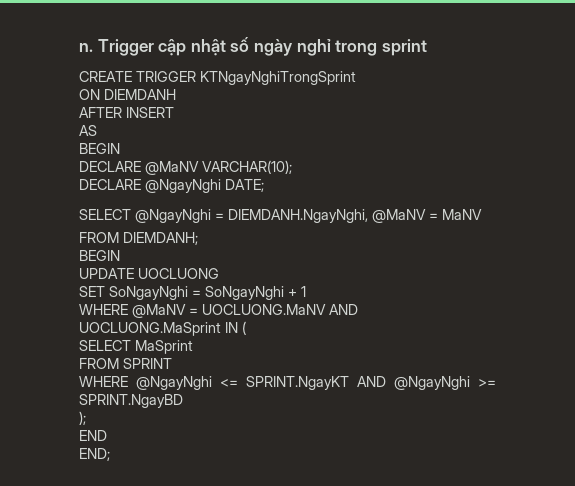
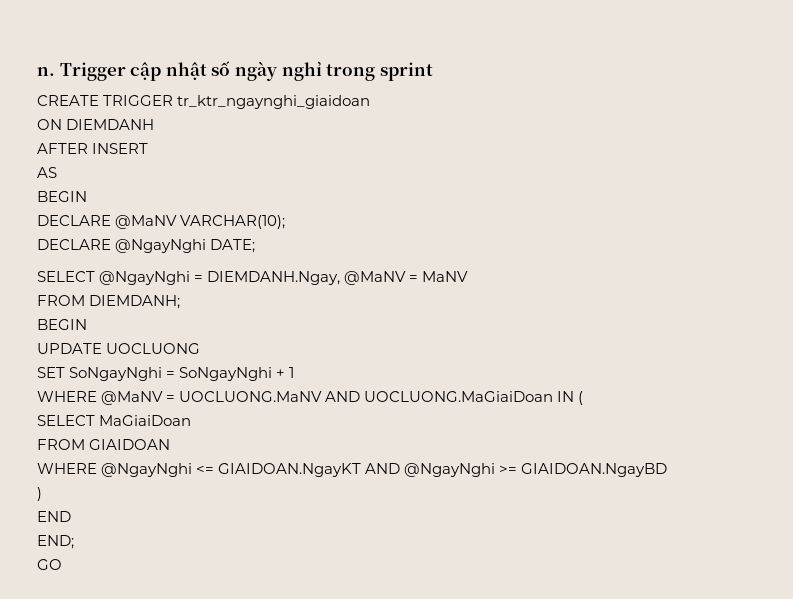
[200,71,356,85] KTNgayNghiTrongSprint -> [177,95,371,109] tr_ktr_ngaynghi_giaidoan
[228,209,368,223] DIEMDANH.NgayNghi, -> [207,271,341,285] DIEMDANH.Ngay,
[79,322,221,336] UOCLUONG.MaSprint -> [364,391,554,402] UOCLUONG.MaGiaiDoan
[135,340,193,354] [79,358,172,369] MaSprint // FROM SPRINT -> [99,415,192,426] [37,439,171,450] MaGiaiDoan // FROM GIAIDOAN
[246,376,349,390] SPRINT.NgayKT -> [218,463,362,477] GIAIDOAN.NgayKT
[79,394,183,408] [79,411,86,425] SPRINT.NgayBD // ); -> [521,463,668,477] [37,487,42,501] GIAIDOAN.NgayBD // )
(110, 454) none -> [37,559,62,570] // GO

